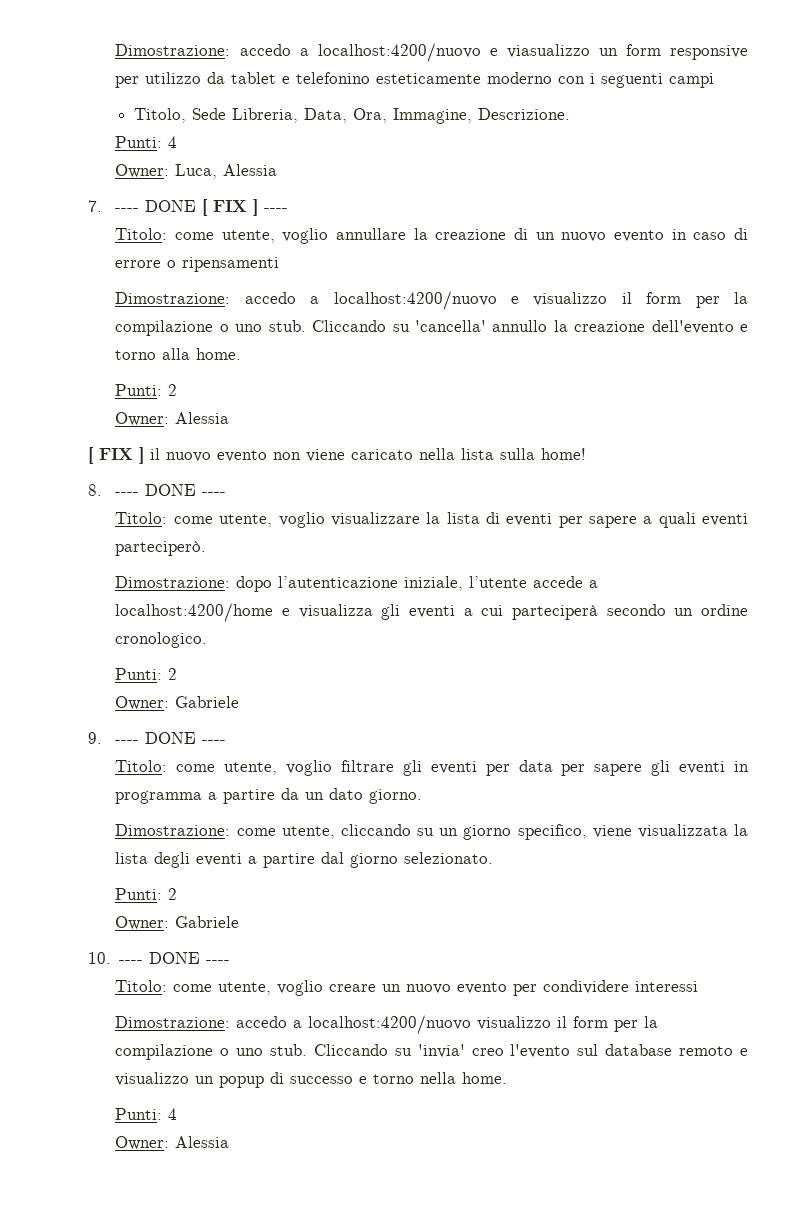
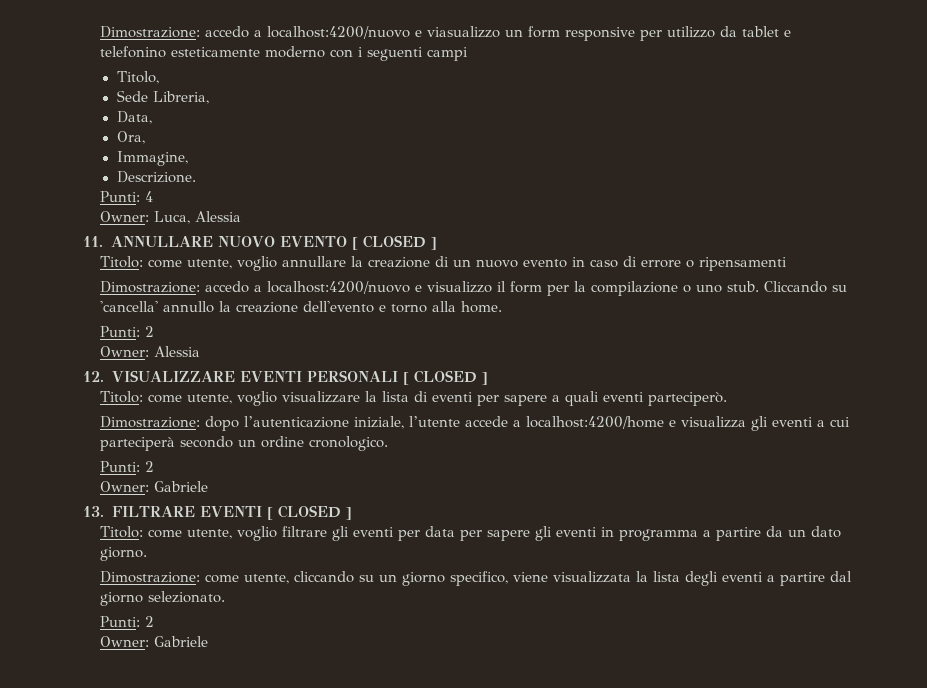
(186, 115) none -> (159, 77) //
(298, 115) none -> (209, 97) //
(347, 115) none -> (152, 117) //
(387, 115) none -> (145, 137) //
(472, 116) none -> (188, 158) //
[88,199,289,216] 7. ---- DONE [ FIX ] ---- -> [83,235,437,250] 11. ANNULLARE NUOVO EVENTO [ CLOSED ]
[88,447,587,464] [88,484,227,496] [ FIX ] il nuovo evento non viene caricato nella lista sulla home! // 8. ---- DONE ---- -> [83,370,488,385] 12. VISUALIZZARE EVENTI PERSONALI [ CLOSED ]
[88,732,227,744] 9. ---- DONE ---- -> [83,505,352,520] 13. FILTRARE EVENTI [ CLOSED ]
[88,952,231,964] [115,980,699,996] [115,1015,659,1034] [115,1044,748,1060] [115,1072,508,1088] [115,1108,178,1120] [115,1136,230,1150] // 10. ---- DONE ---- // Titolo: come utente, voglio creare un nuovo evento per condividere interessi // Dimostrazione: accedo a localhost:4200/nuovo visualizzo il form per la compilazione o uno stub. Cliccando su 'invia' creo l'evento sul database remoto e visualizzo un popup di successo e torno nella home. // Punti: 4 // Owner: Alessia -> (209, 641) none

